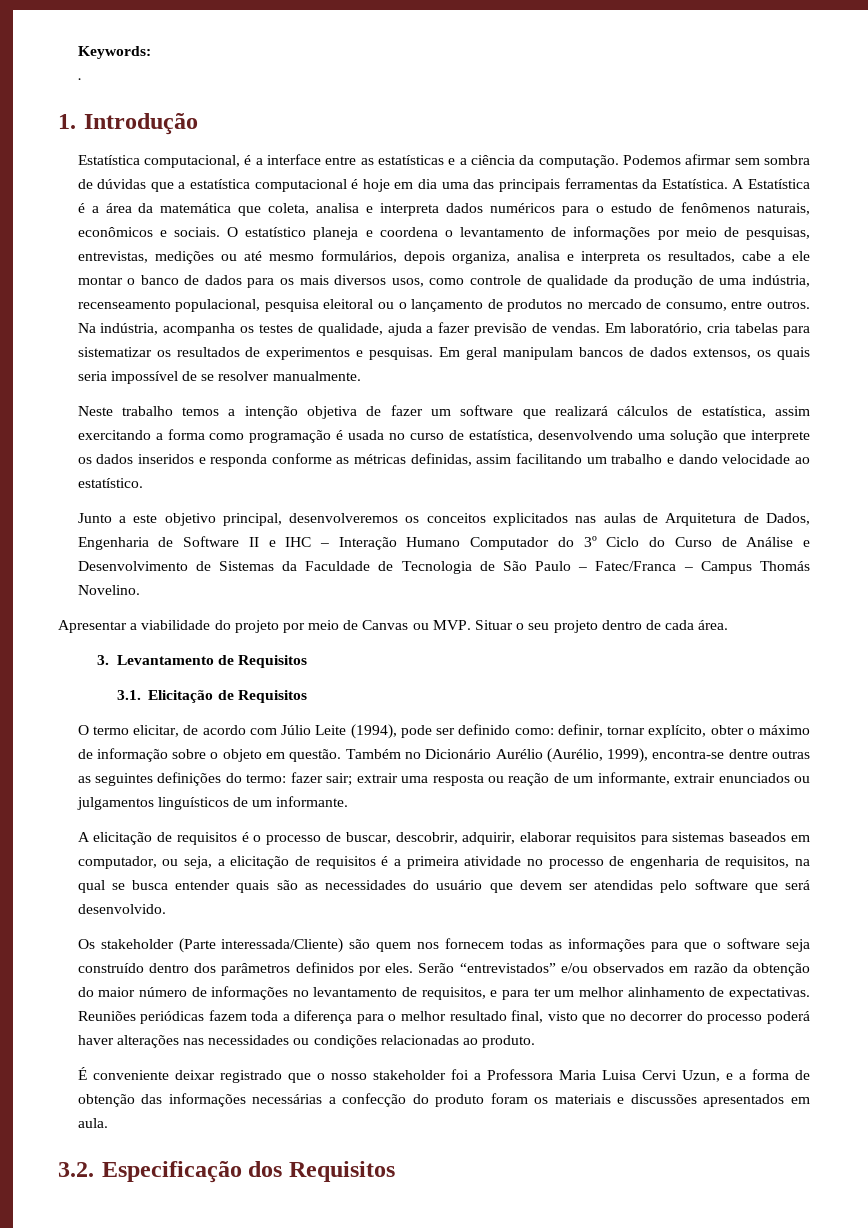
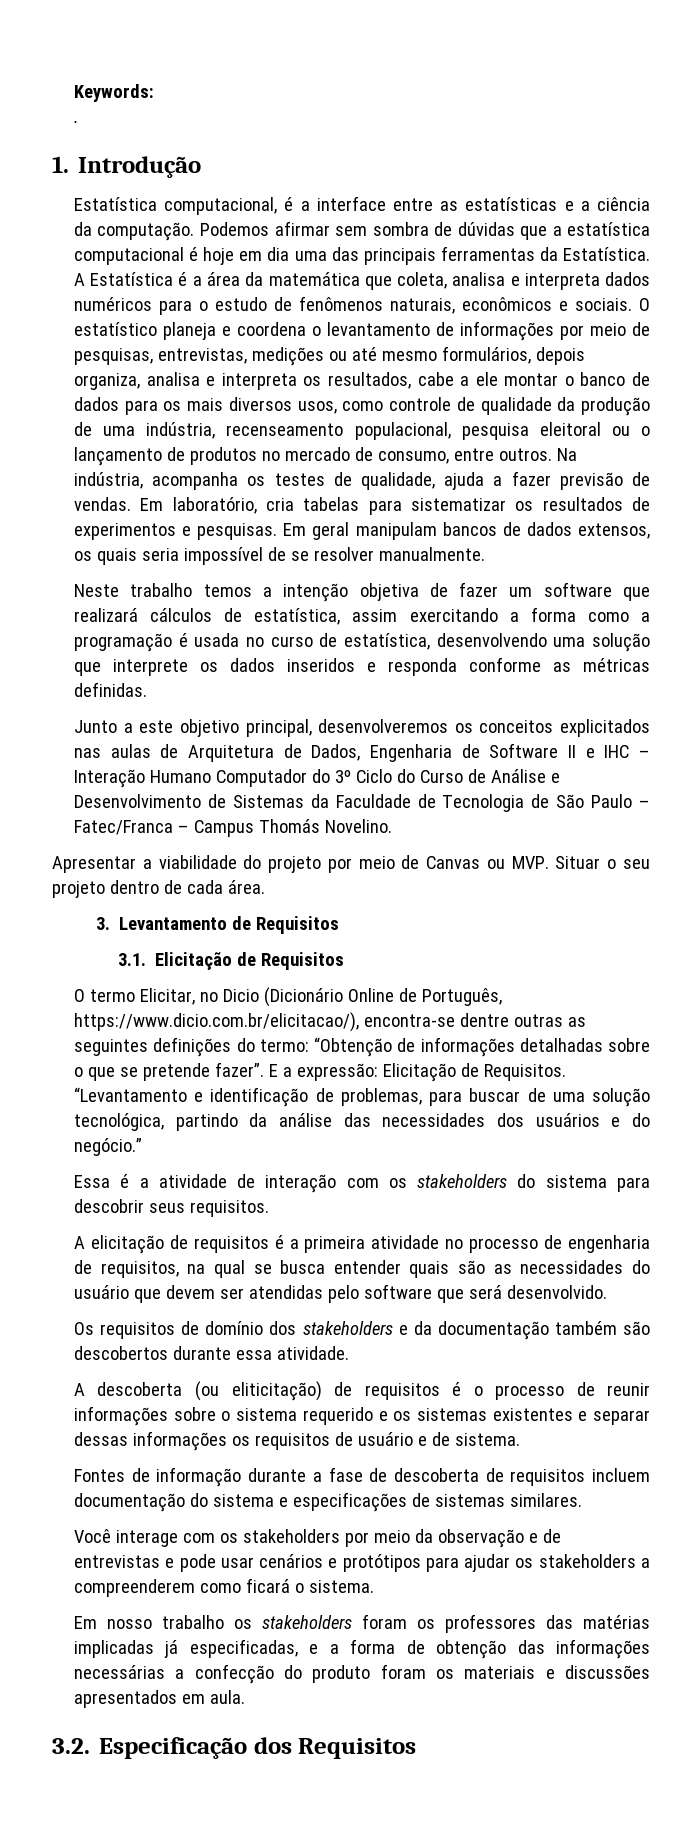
(245, 436) none -> [641,612,650,622] a
[410,453,811,466] [77,478,143,488] definidas, assim facilitando um trabalho e dando velocidade ao estatístico. -> [73,682,147,697] definidas.
[133,724,810,739] [77,748,649,763] elicitar, de acordo com Júlio Leite (1994), pode ser definido como: definir, tornar explícito, obter o máximo de informação sobre o objeto em questão. Também no Dicionário Aurélio (Aurélio, 1999), -> [139,987,502,1007] [73,1012,359,1032] Elicitar, no Dicio (Dicionário Online de Português, https://www.dicio.com.br/elicitacao/),
[290,772,811,786] [76,796,349,810] fazer sair; extrair uma resposta ou reação de um informante, extrair enunciados ou julgamentos linguísticos de um informante. -> [313,1037,650,1057] [73,1062,566,1082] [73,1087,650,1107] [73,1113,650,1131] [73,1138,142,1156] [73,1174,651,1193] [73,1199,269,1217] “Obtenção de informações detalhadas sobre o que se pretende fazer”. E a expressão: Elicitação de Requisitos. “Levantamento e identificação de problemas, para buscar de uma solução tecnológica, partindo da análise das necessidades dos usuários e do negócio.” // Essa é a atividade de interação com os stakeholders do sistema para descobrir seus requisitos.
[253,832,811,845] [77,856,389,869] o processo de buscar, descobrir, adquirir, elaborar requisitos para sistemas baseados em computador, ou seja, a elicitação de requisitos é -> (284, 1242) none
[100,938,811,953] [77,962,810,976] [77,986,810,1000] [77,1010,811,1024] [77,1035,536,1048] [77,1067,720,1083] stakeholder (Parte interessada/Cliente) são quem nos fornecem todas as informações para que o software seja construído dentro dos parâmetros definidos por eles. Serão “entrevistados” e/ou observados em razão da obtenção do maior número de informações no levantamento de requisitos, e para ter um melhor alinhamento de expectativas. Reuniões periódicas fazem toda a diferença para o melhor resultado final, visto que no decorrer do processo poderá haver alterações nas necessidades ou condições relacionadas ao produto. // É conveniente deixar registrado que o nosso stakeholder foi a Professora Maria Luisa Cervi Uzun, -> [100,1321,650,1340] [73,1346,349,1360] [73,1381,650,1401] [73,1406,650,1426] [73,1431,520,1451] [73,1467,650,1487] [73,1492,582,1512] [73,1529,561,1548] [73,1554,651,1572] [73,1578,374,1597] [73,1614,650,1633] [73,1639,298,1658] requisitos de domínio dos stakeholders e da documentação também são descobertos durante essa atividade. // A descoberta (ou eliticitação) de requisitos é o processo de reunir informações sobre o sistema requerido e os sistemas existentes e separar dessas informações os requisitos de usuário e de sistema. // Fontes de informação durante a fase de descoberta de requisitos incluem documentação do sistema e especificações de sistemas similares. // Você interage com os stakeholders por meio da observação e de entrevistas e pode usar cenários e protótipos para ajudar os stakeholders a compreenderem como ficará o sistema. // Em nosso trabalho os stakeholders foram os professores das matérias implicadas já especificadas,

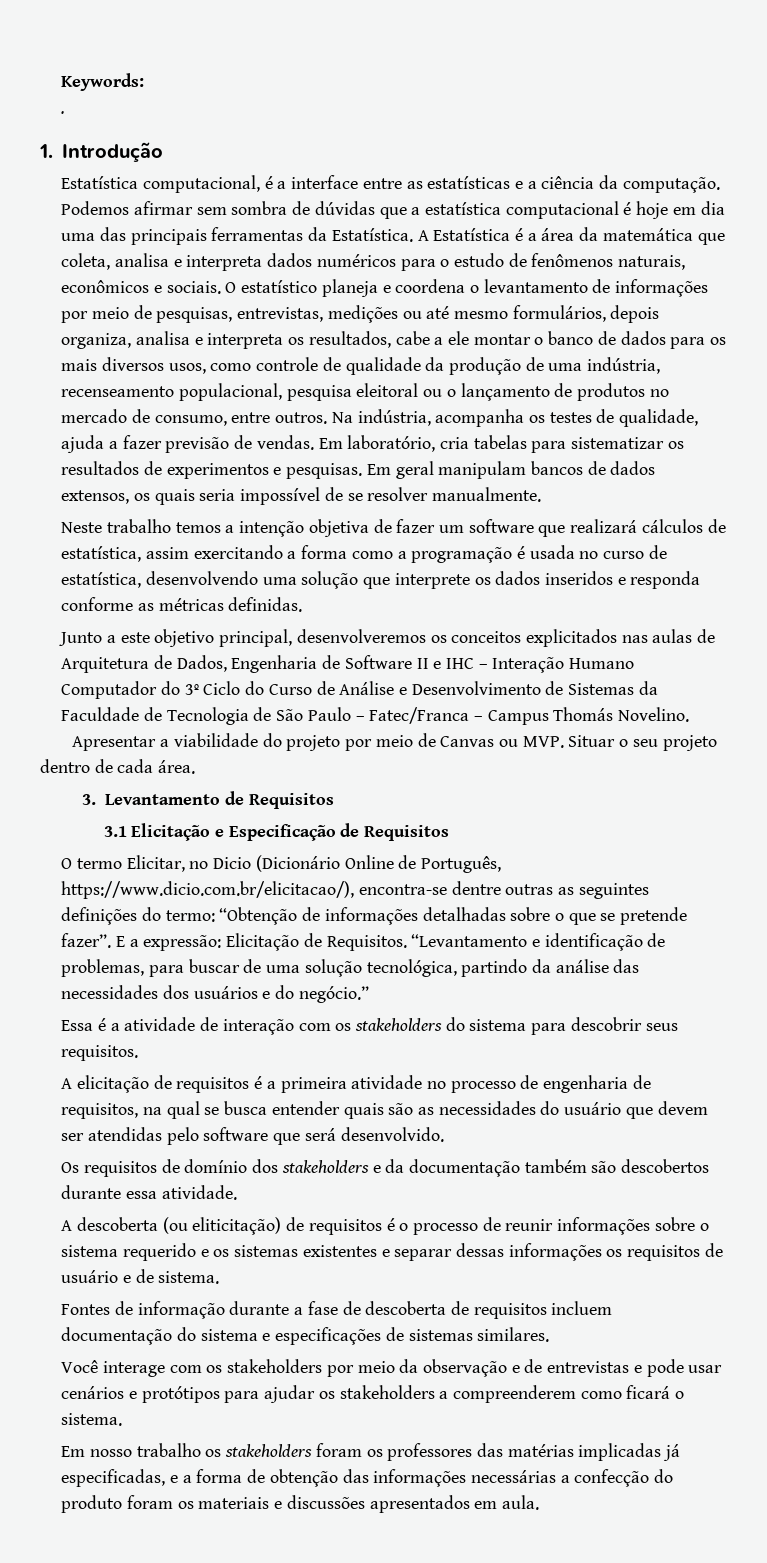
[117,952,233,970] 3.1. Elicitação -> [103,823,336,841] 3.1 Elicitação e Especificação
[52,1737,417,1759] // 3.2. Especificação dos Requisitos -> (539, 1502) none

